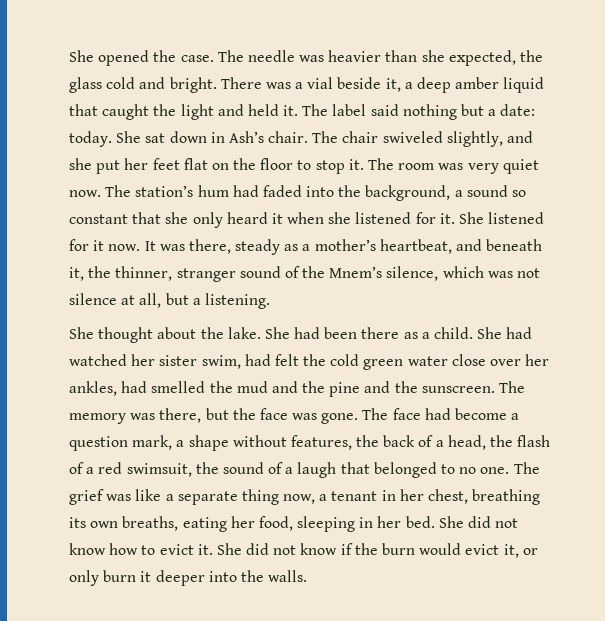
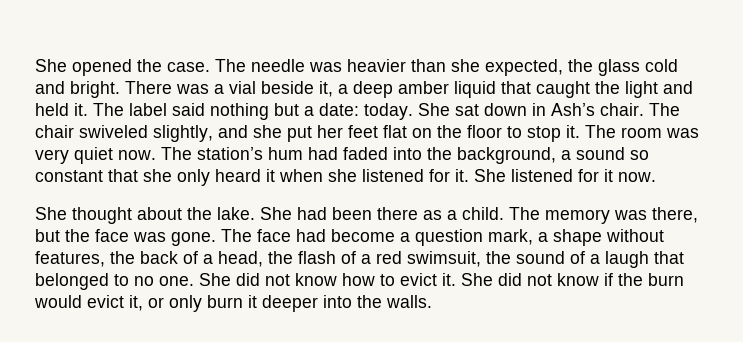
[144,239,543,255] [69,266,541,282] [69,293,270,309] It was there, steady as a mother’s heartbeat, and beneath it, the thinner, stranger sound of the Mnem’s silence, which was not silence at all, but a listening. -> (656, 177) none
[477,327,533,339] [69,354,550,370] [69,381,495,397] She had watched her sister swim, had felt the cold green water close over her ankles, had smelled the mud and the pine and the sunscreen. -> (504, 213) none
[513,462,540,474] [69,489,541,505] [69,516,435,532] The grief was like a separate thing now, a tenant in her chest, breathing its own breaths, eating her food, sleeping in her bed. -> (194, 281) none

